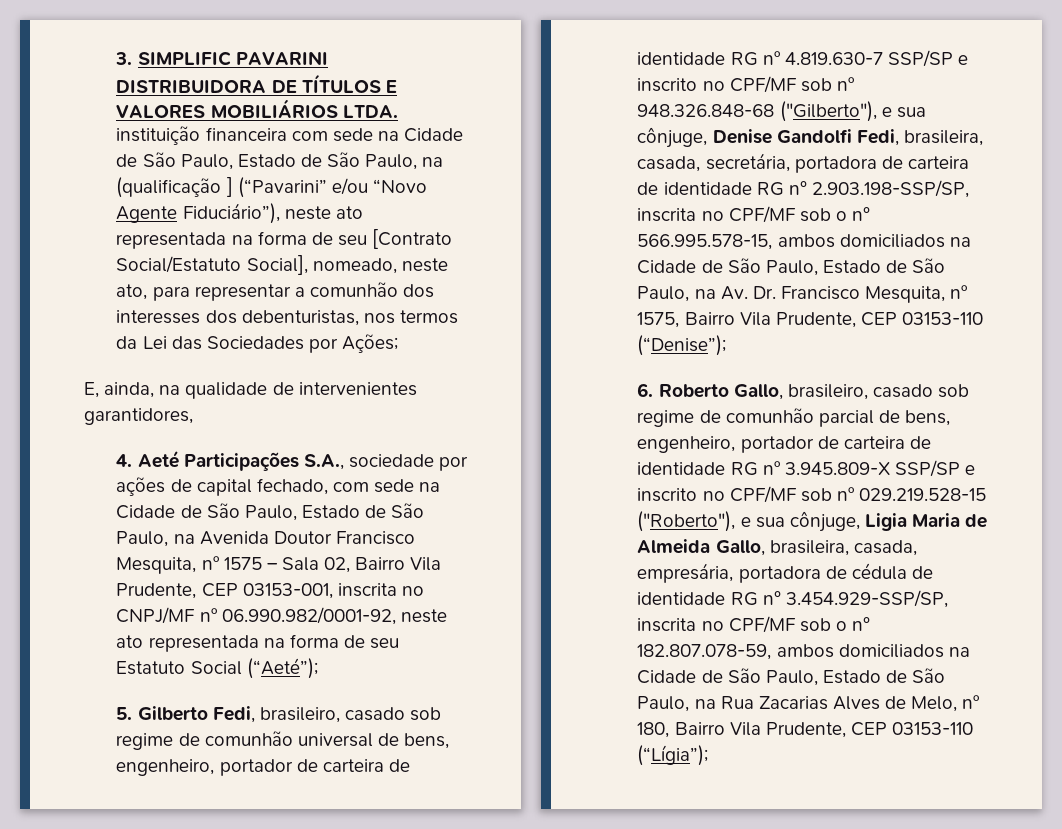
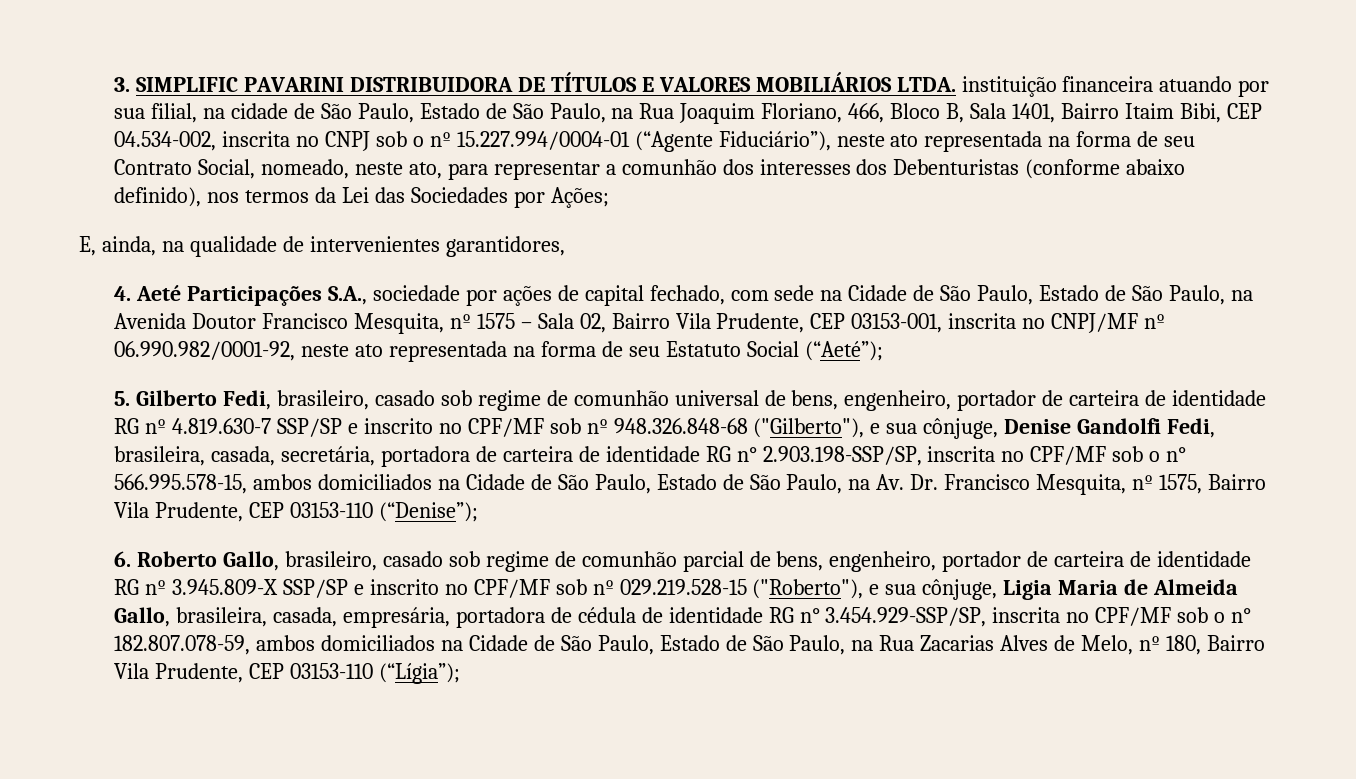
[291,128,464,142] [116,152,444,170] [116,177,427,198] [116,206,178,223] com sede na Cidade de São Paulo, Estado de São Paulo, na (qualificação ] (“Pavarini” e/ou “Novo Agente -> [1159,76,1270,97] [114,103,1262,124] [114,131,713,152] atuando por sua filial, na cidade de São Paulo, Estado de São Paulo, na Rua Joaquim Floriano, 466, Bloco B, Sala 1401, Bairro Itaim Bibi, CEP 04.534-002, inscrita no CNPJ sob o nº 15.227.994/0004-01 (“Agente
[372,229,453,249] [116,255,308,275] [Contrato Social/Estatuto Social], -> [114,159,256,179] Contrato Social,
[241,310,359,326] debenturistas, -> [893,159,1186,179] [114,187,202,207] Debenturistas (conforme abaixo definido),

